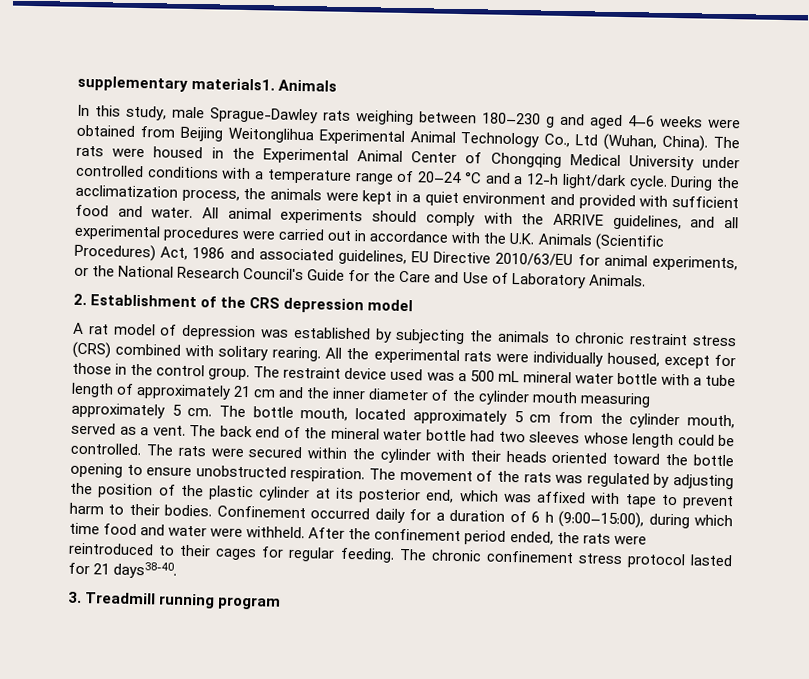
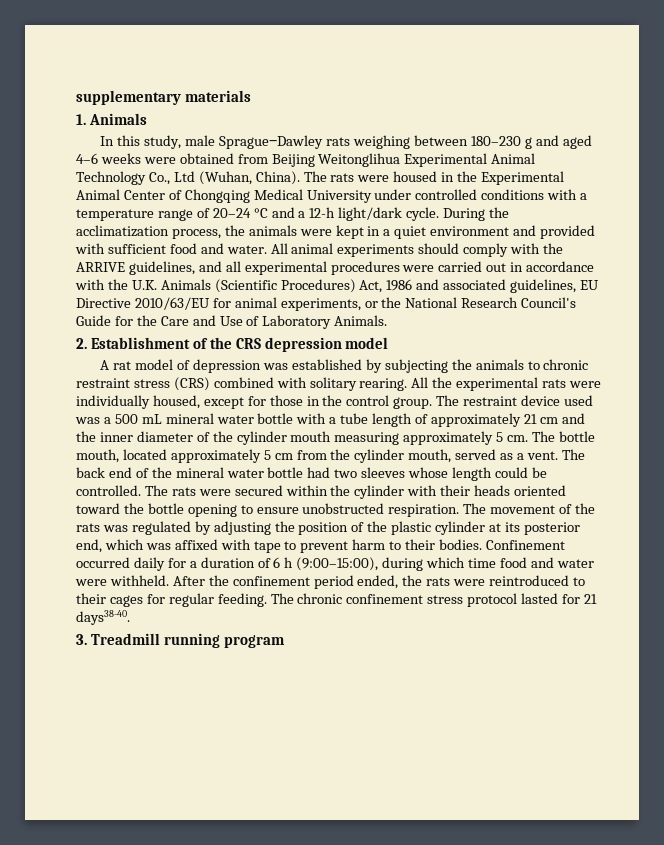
[191,77,276,91] materials1. -> [184,90,251,102] [76,114,86,125] materials // 1.

